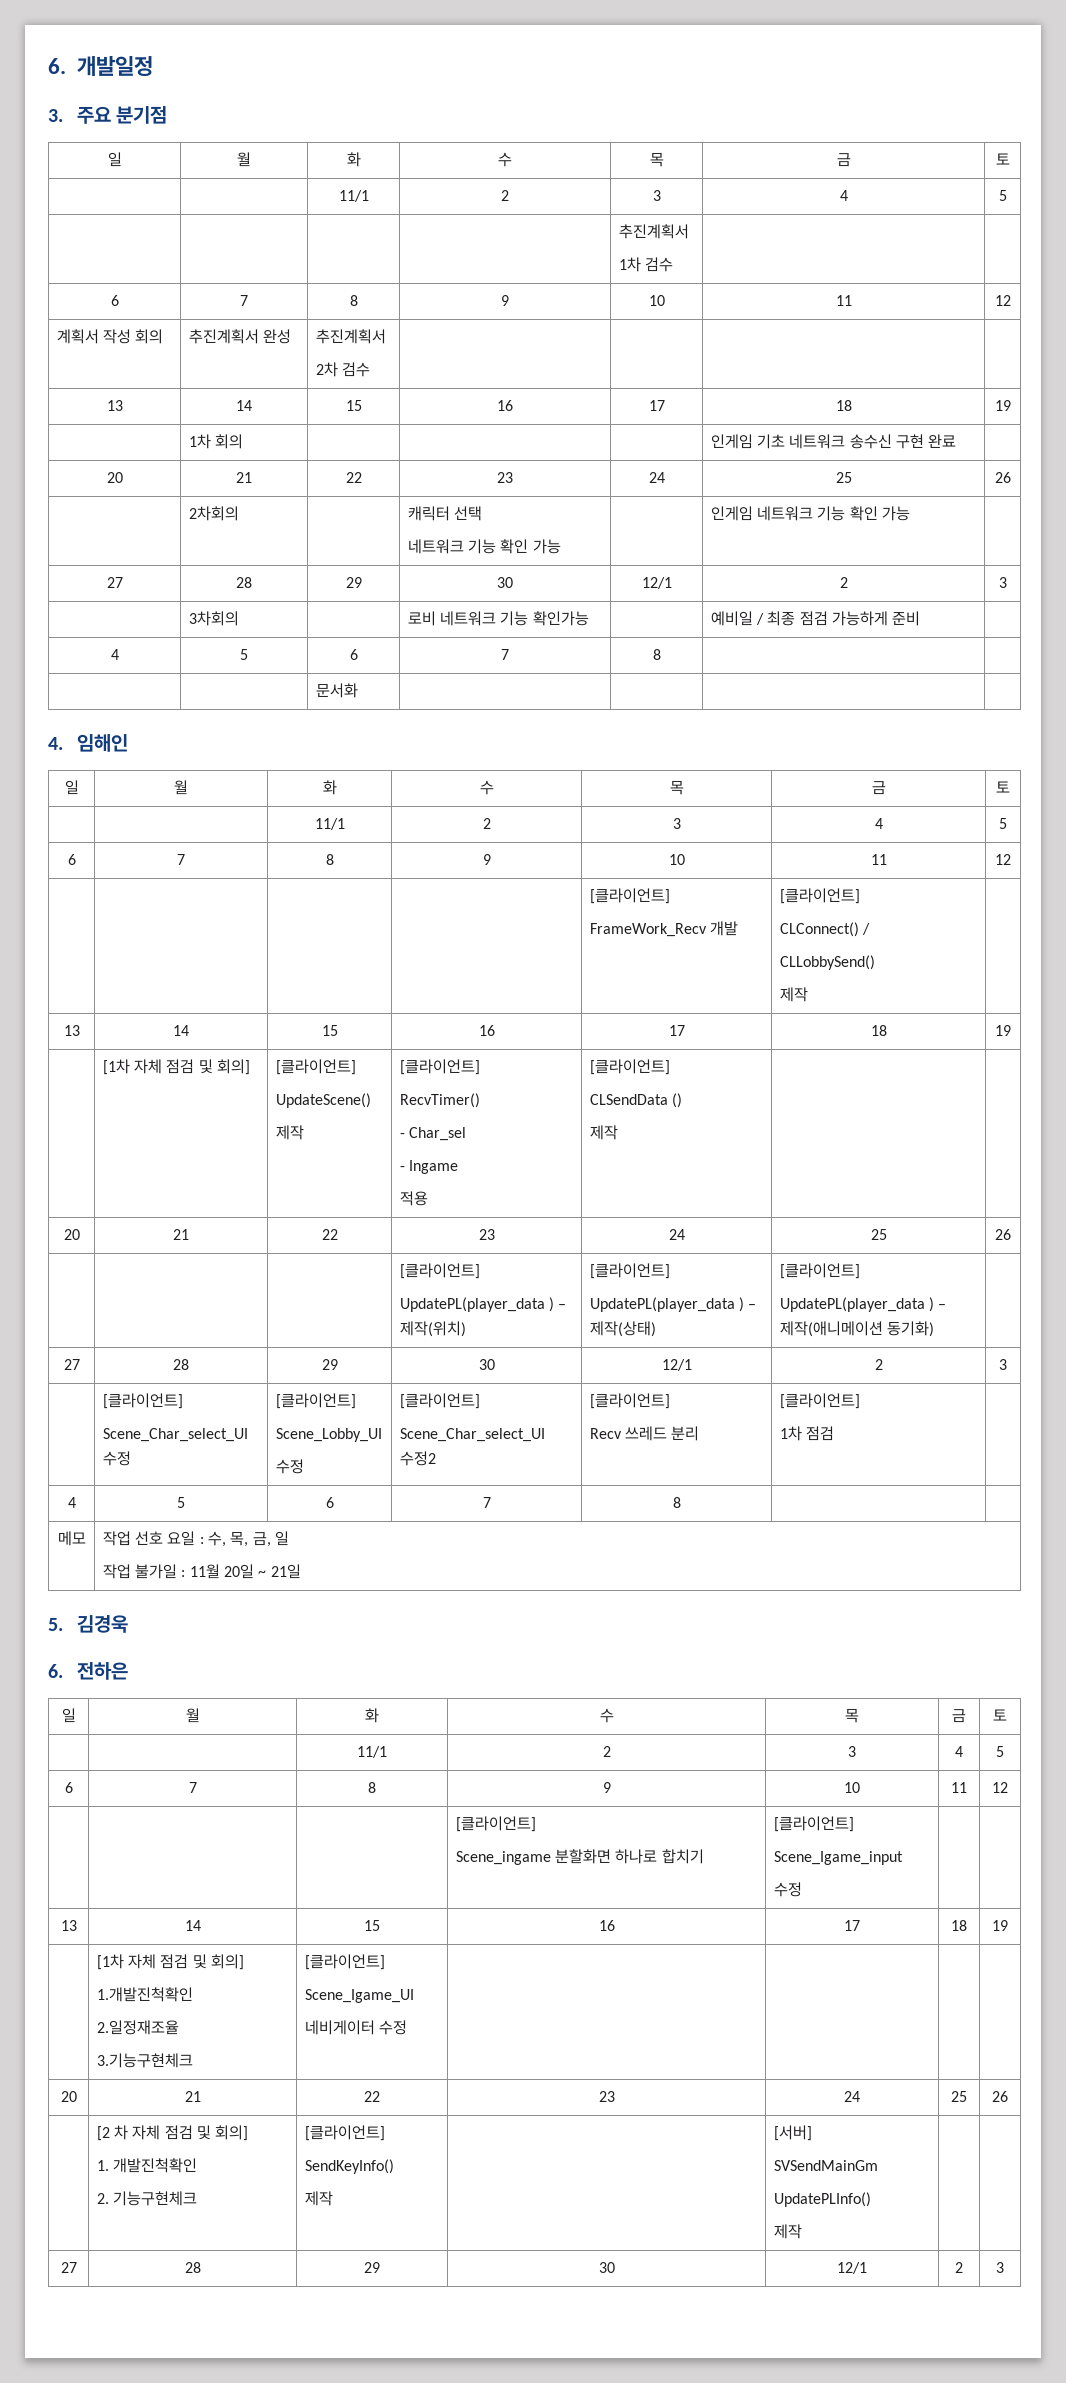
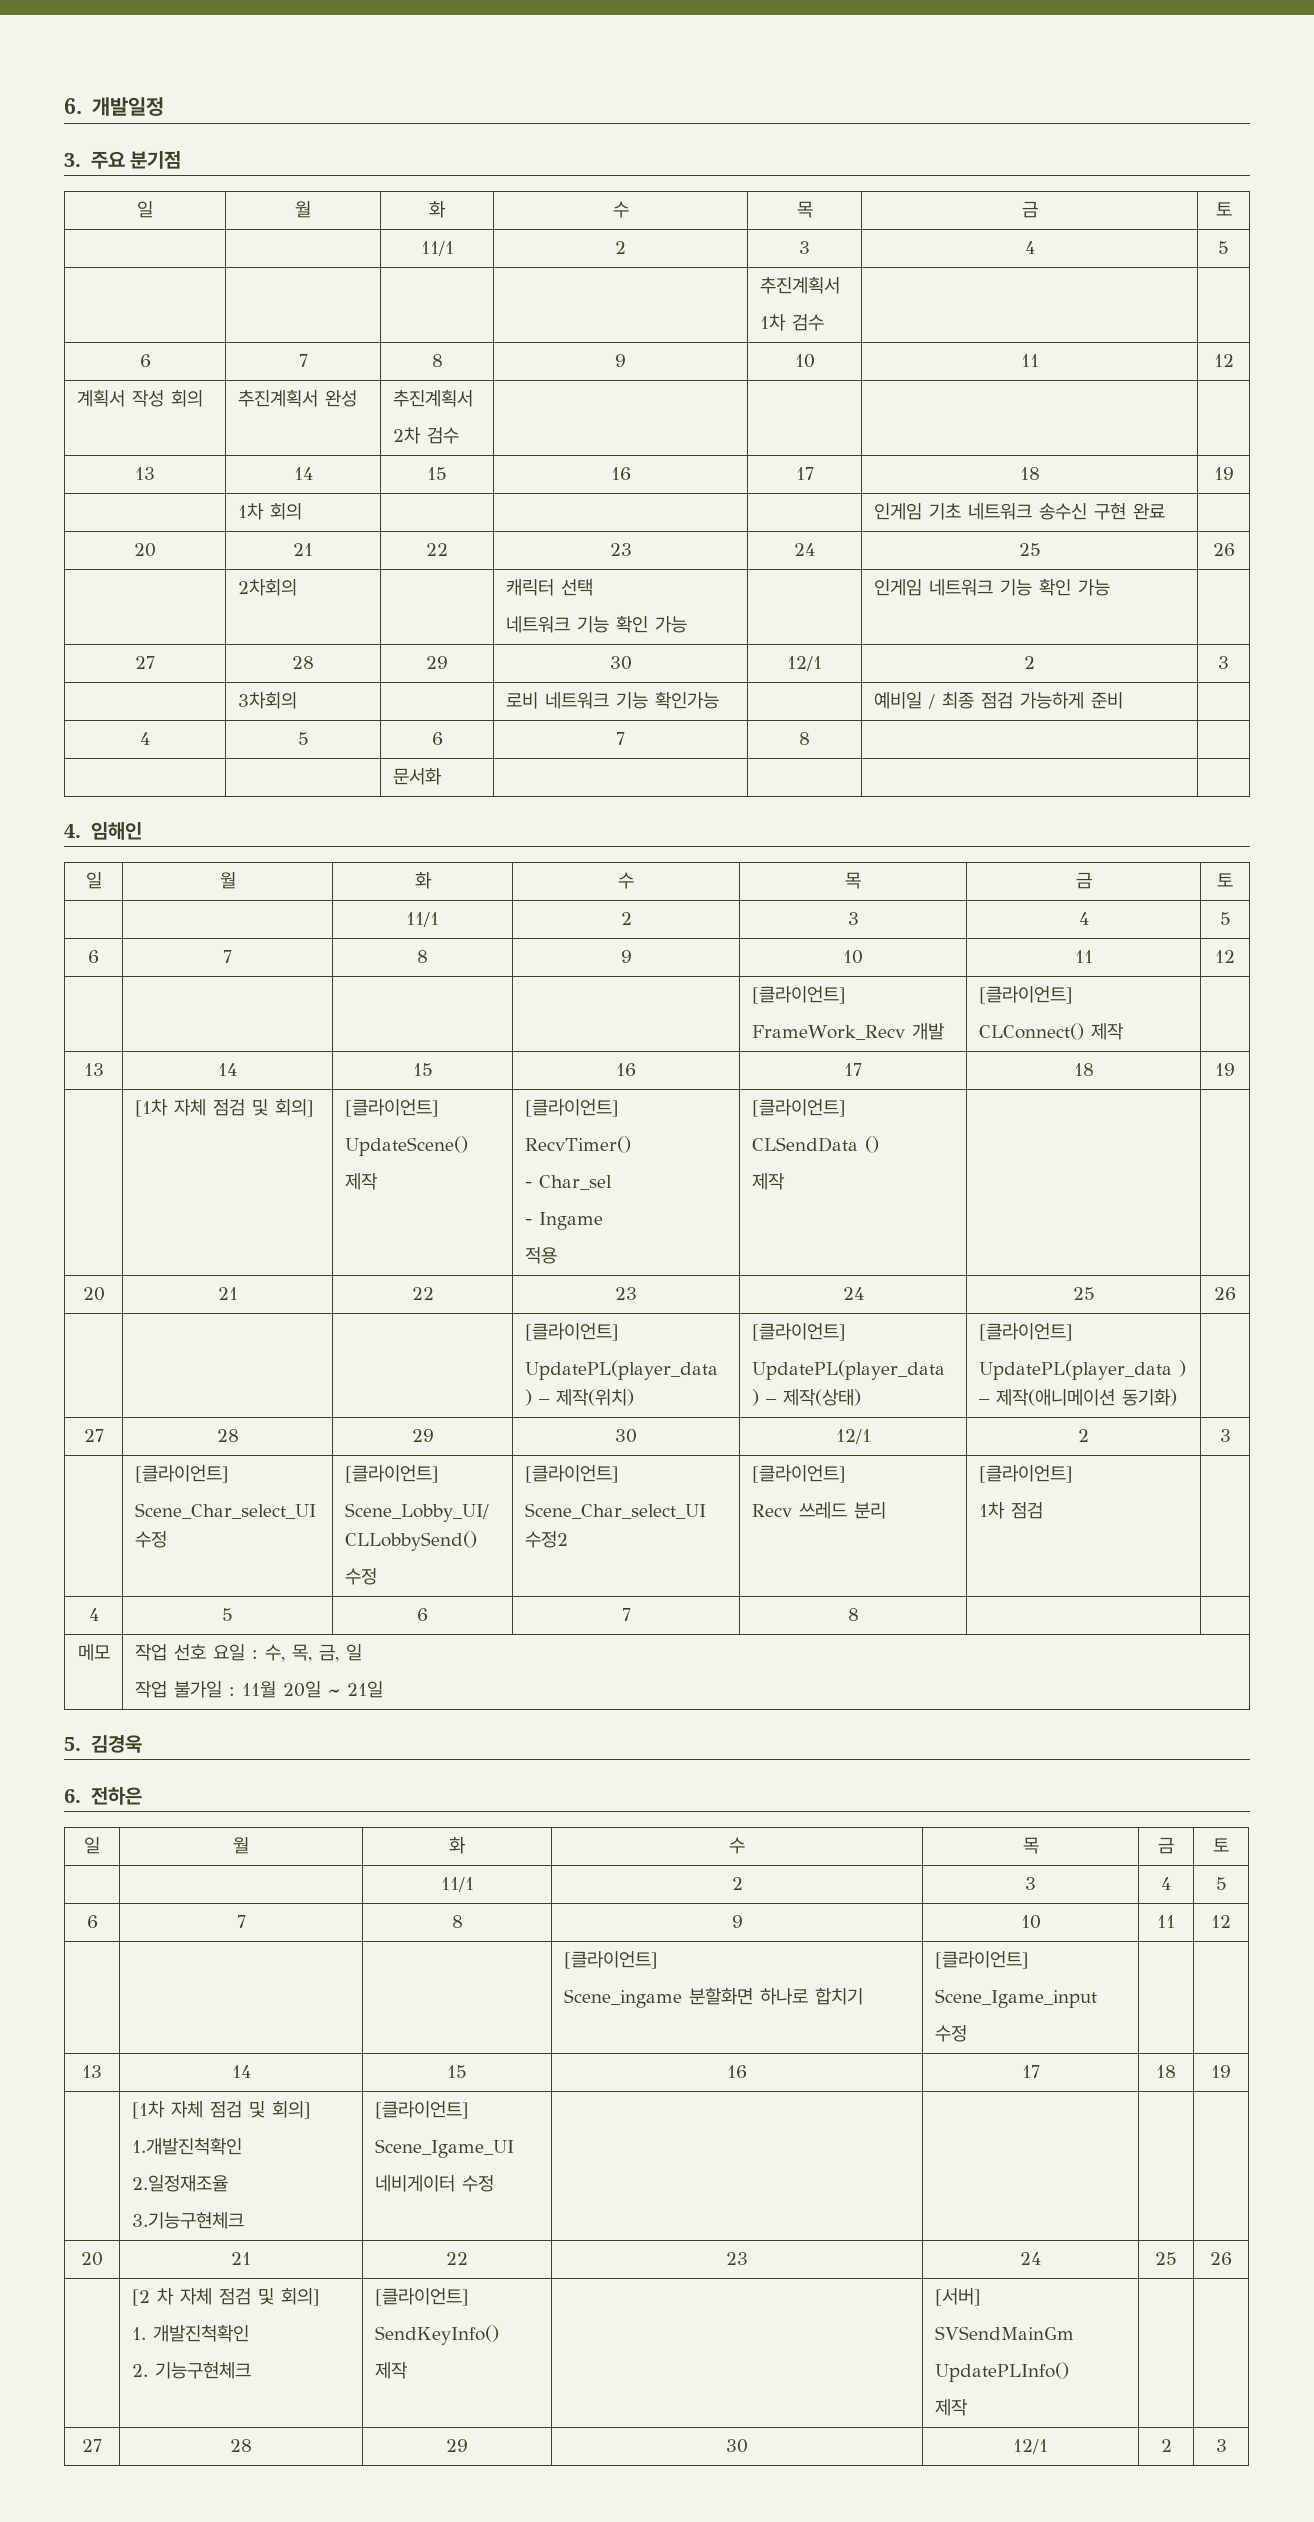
[862,923,871,935] [779,955,875,970] / // CLLobbySend() // -> (1084, 1031) none
[275,1428,382,1442] Scene_Lobby_UI -> [344,1503,489,1522] [344,1531,477,1551] Scene_Lobby_UI/ CLLobbySend()

